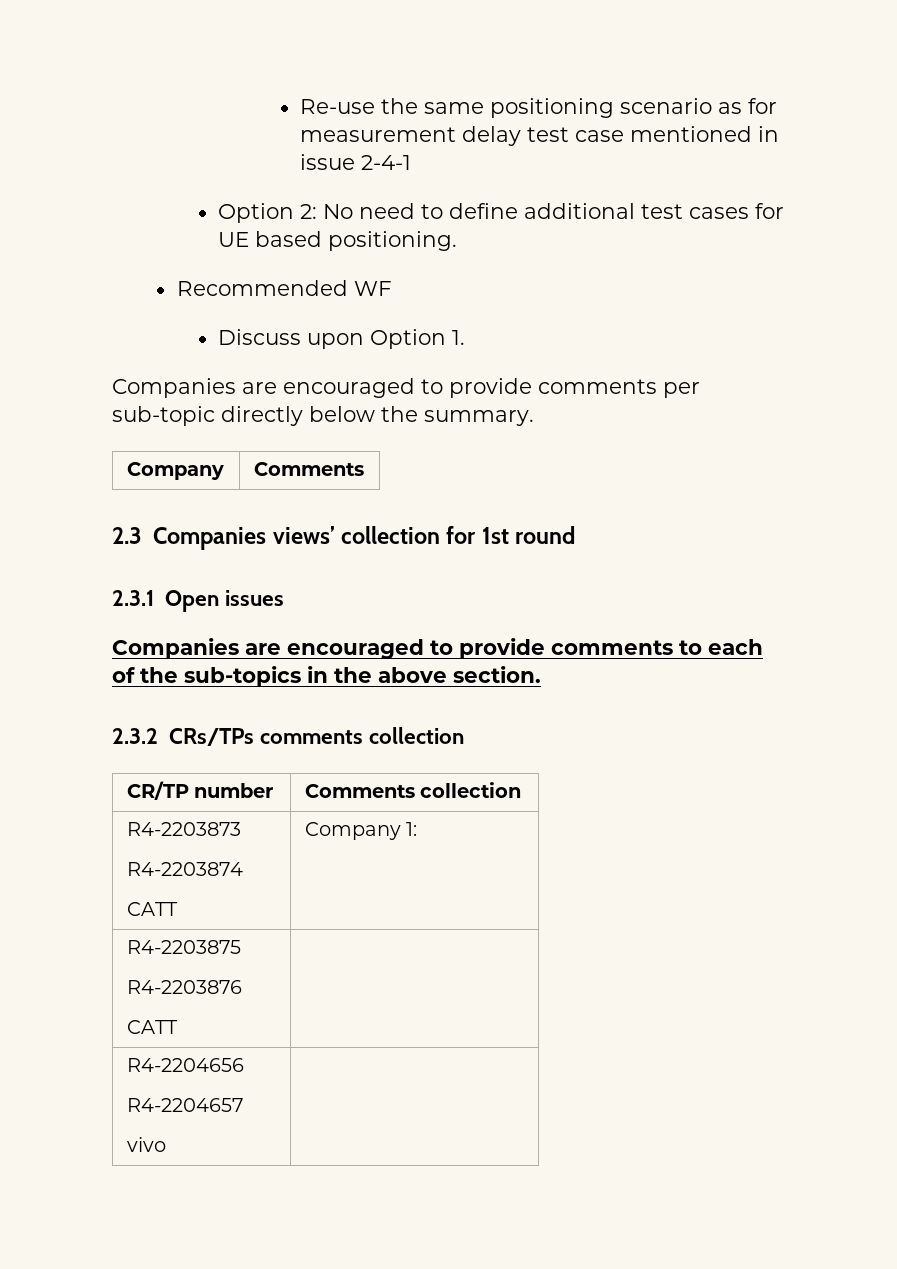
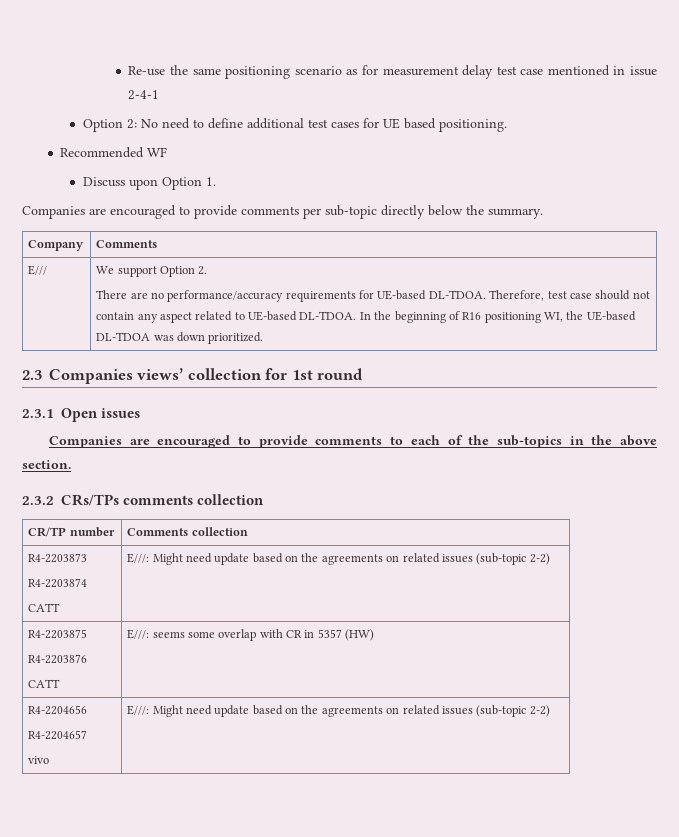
(364, 469) none -> [28,265,48,275] [96,266,208,277] [96,290,650,302] [96,311,636,323] [96,332,264,344] // E/// | We support Option 2. // There are no performance/accuracy requirements for UE-based DL-TDOA. Therefore, test case should not contain any aspect related to UE-based DL-TDOA. In the beginning of R16 positioning WI, the UE-based DL-TDOA was down prioritized.
[304,822,417,840] [126,940,241,954] [126,980,242,994] [126,1020,178,1034] [126,1058,244,1072] [126,1098,243,1112] [126,1137,166,1152] Company 1: // R4-2203875 // R4-2203876 // CATT | // R4-2204656 // R4-2204657 // vivo | -> [127,553,550,565] [28,629,88,639] [28,654,88,664] [28,679,61,688] [127,629,375,641] [28,705,88,715] [28,730,88,740] [28,756,50,764] [127,705,550,717] E///: Might need update based on the agreements on related issues (sub-topic 2-2) // R4-2203875 // R4-2203876 // CATT | E///: seems some overlap with CR in 5357 (HW) // R4-2204656 // R4-2204657 // vivo | E///: Might need update based on the agreements on related issues (sub-topic 2-2)

